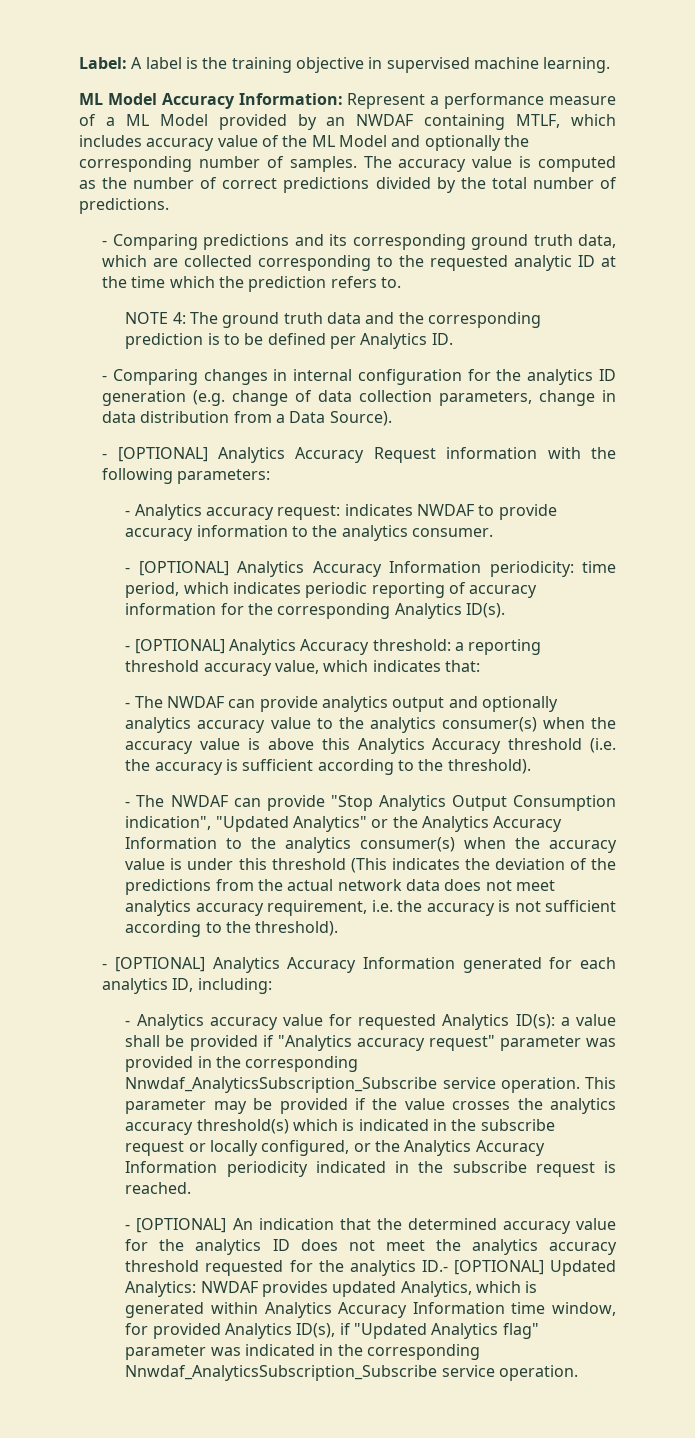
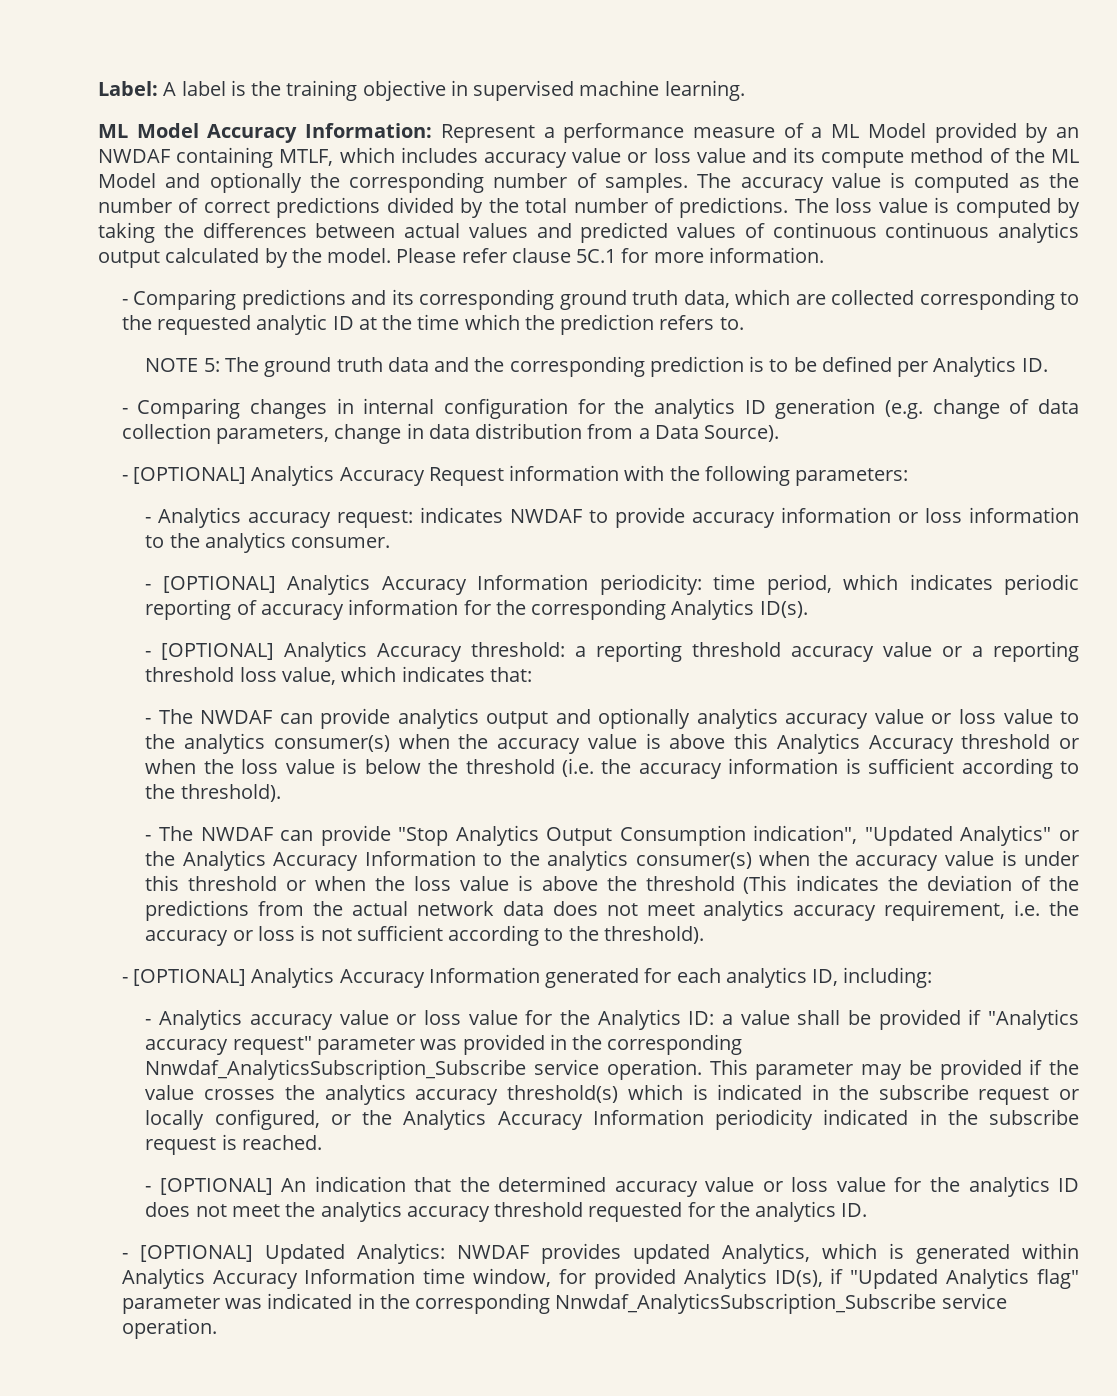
(258, 141) none -> [627,147,984,168] or loss value and its compute method
(169, 206) none -> [794,197,1080,218] [98,222,1079,243] [98,247,824,268] The loss value is computed by taking the differences between actual values and predicted values of continuous continuous analytics output calculated by the model. Please refer clause 5C.1 for more information.
[172,312,186,324] 4: -> [203,358,220,372] 5:
(288, 531) none -> [898,507,1079,523] or loss information
(272, 669) none -> [883,641,1079,662] [145,667,277,682] value or a reporting threshold loss
(311, 723) none -> [931,709,1053,724] or loss value
(583, 744) none -> [1058,738,1079,749] [145,758,555,774] or when the loss value is below the threshold
(223, 768) none -> [728,758,839,774] information
(346, 864) none -> [286,875,735,891] or when the loss value is above the threshold
(495, 909) none -> [232,926,295,941] or loss
[329,1014,555,1030] for requested Analytics ID(s): -> [396,1009,715,1030] or loss value for the Analytics ID:
(617, 1224) none -> [762,1177,886,1192] or loss value
[421,1260,448,1272] ID.- -> [841,1203,868,1217] [121,1253,128,1259] ID. // -

